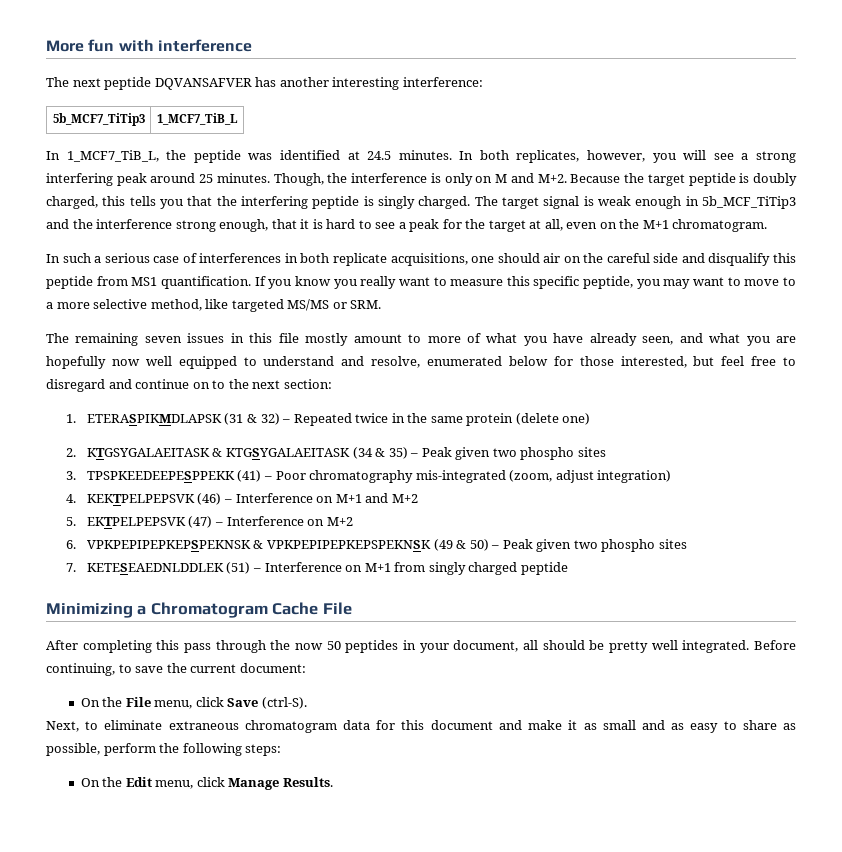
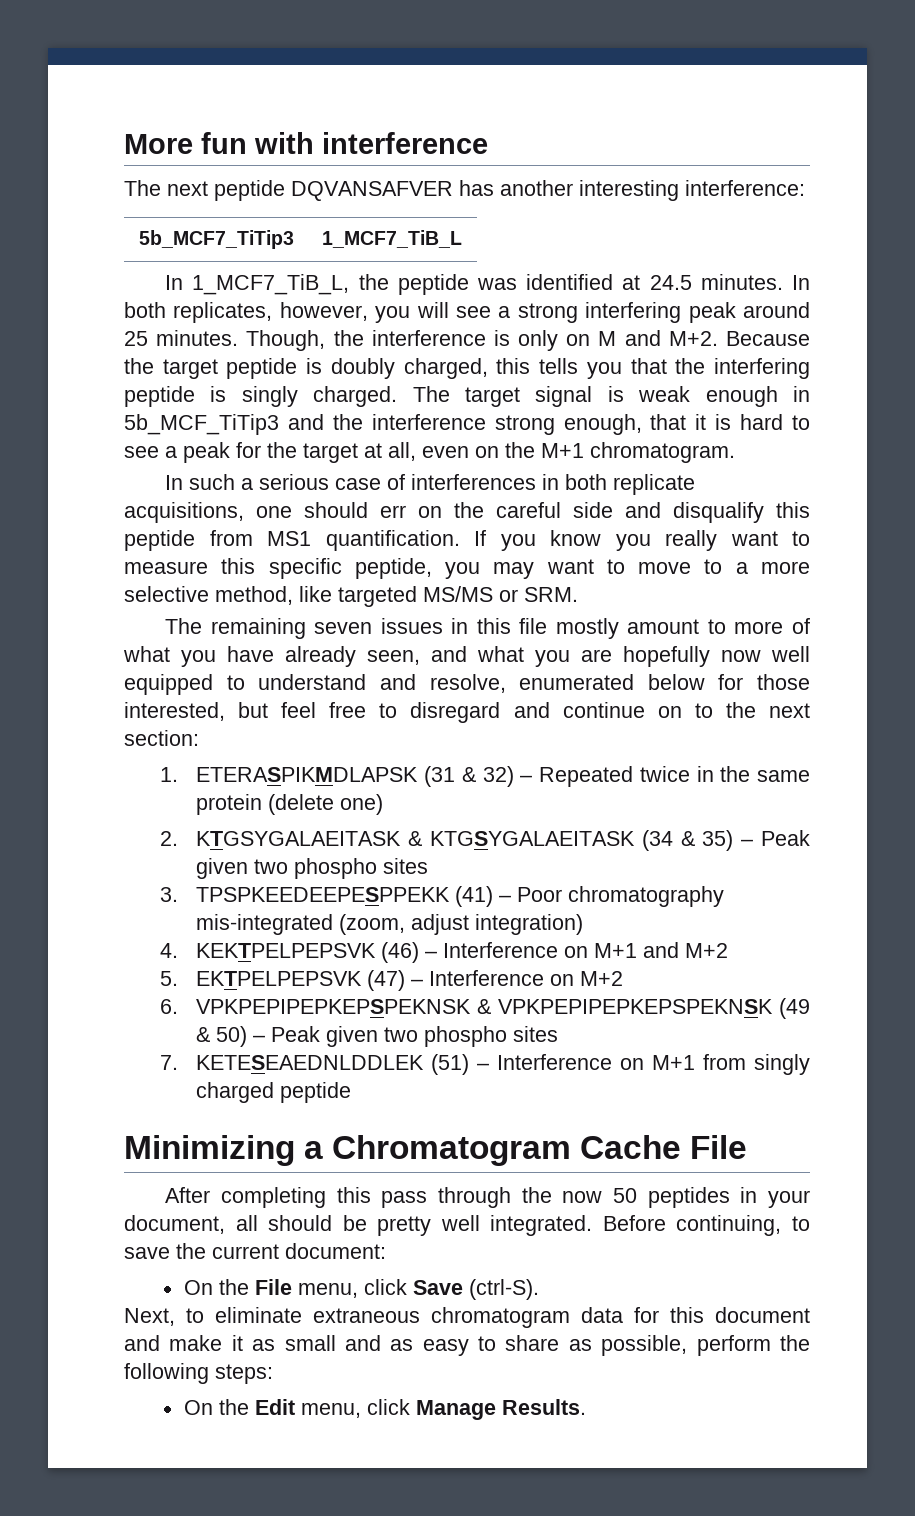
[543,253,561,263] air -> [380,505,406,518] err

